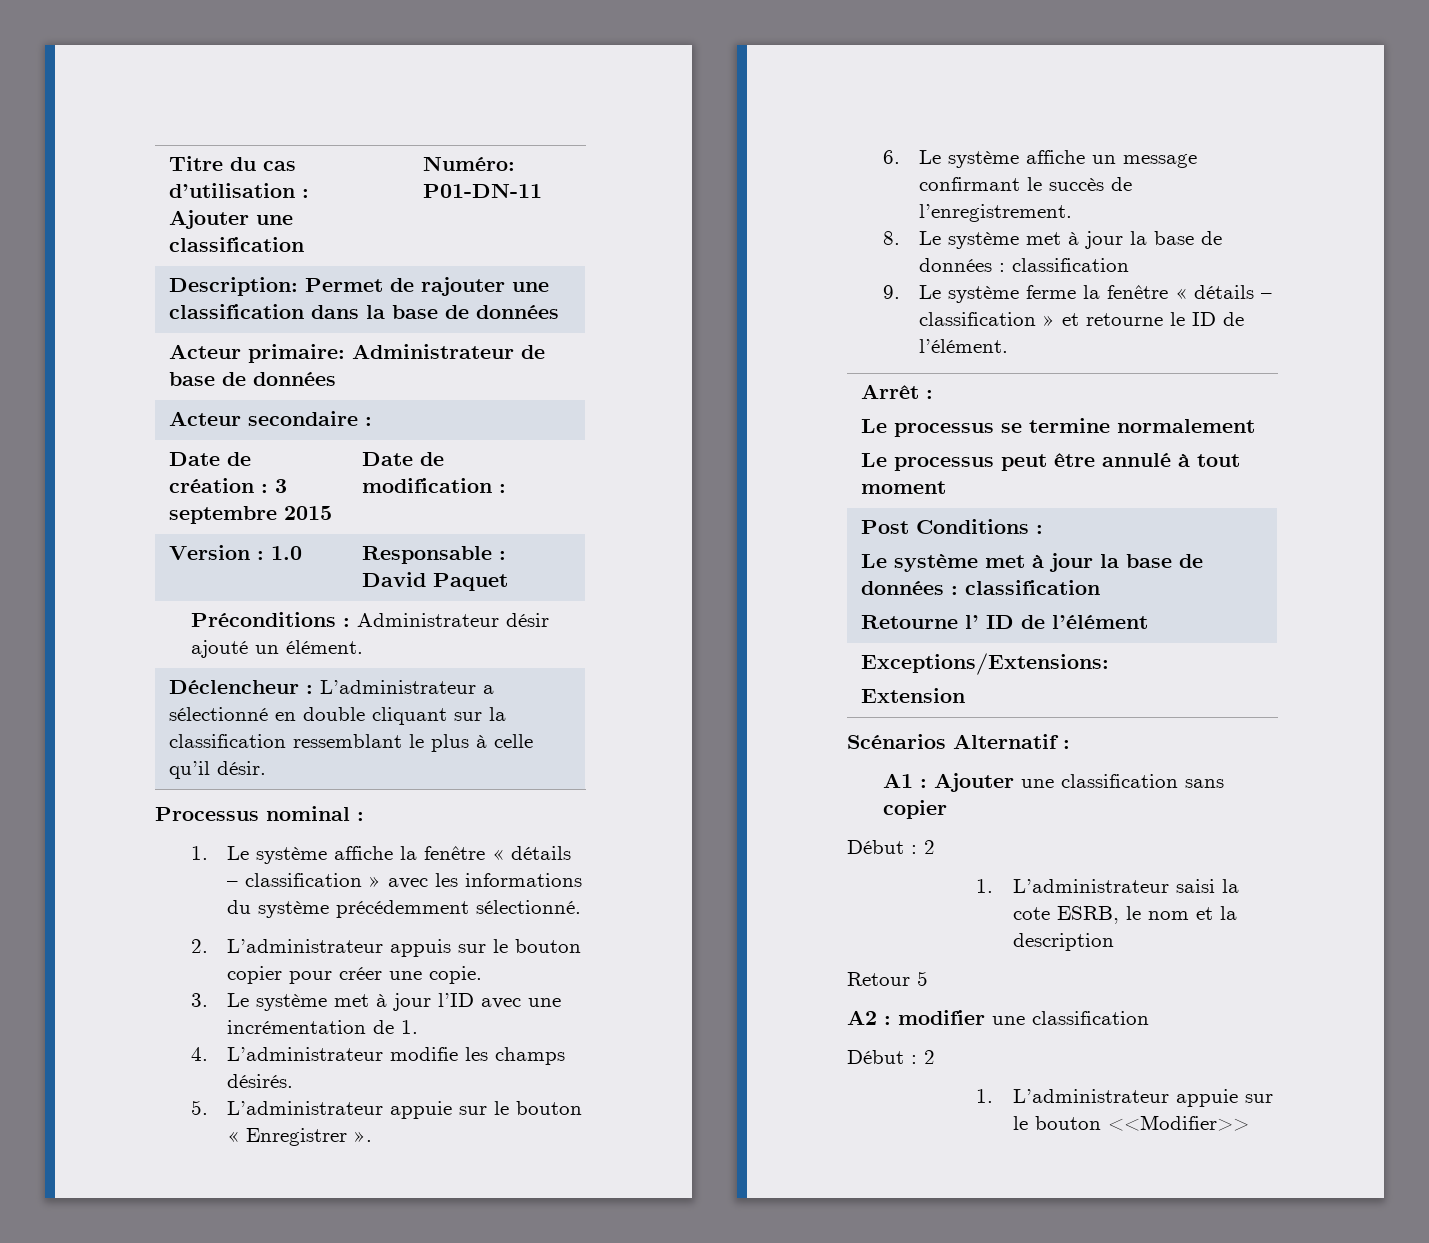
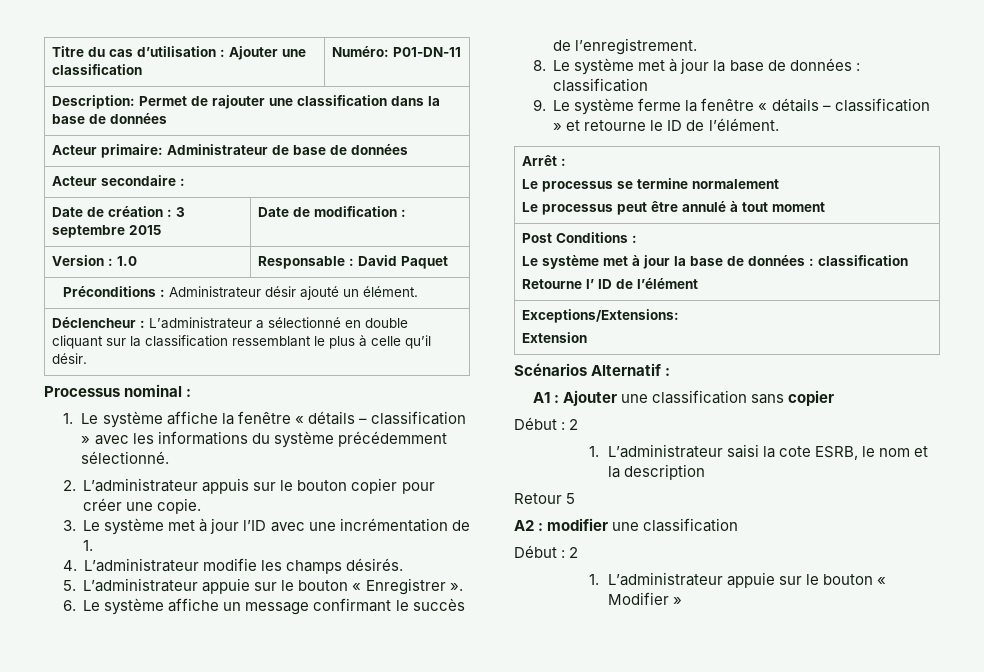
[1107,1115,1249,1131] <<Modifier>> -> [876,577,886,585] [607,592,682,605] « Modifier »

